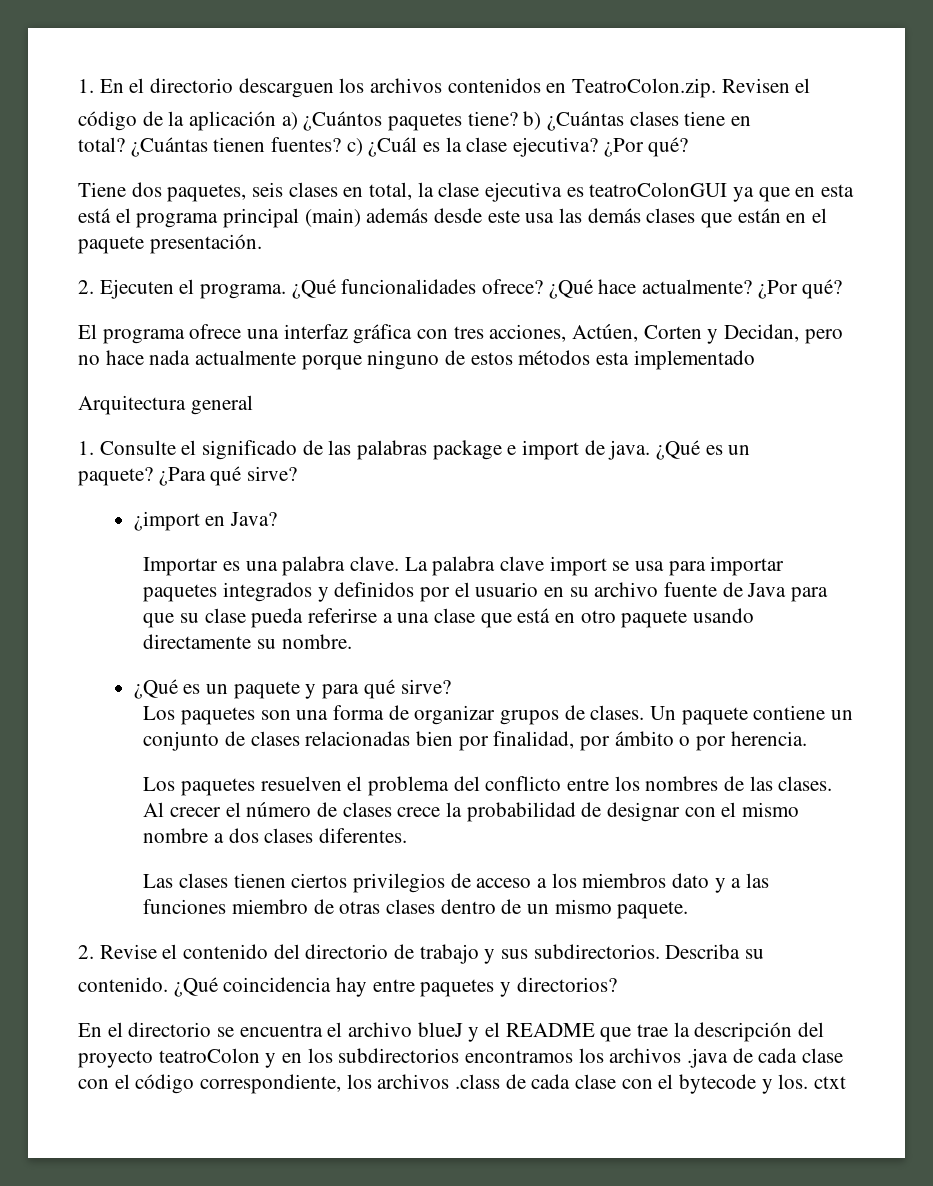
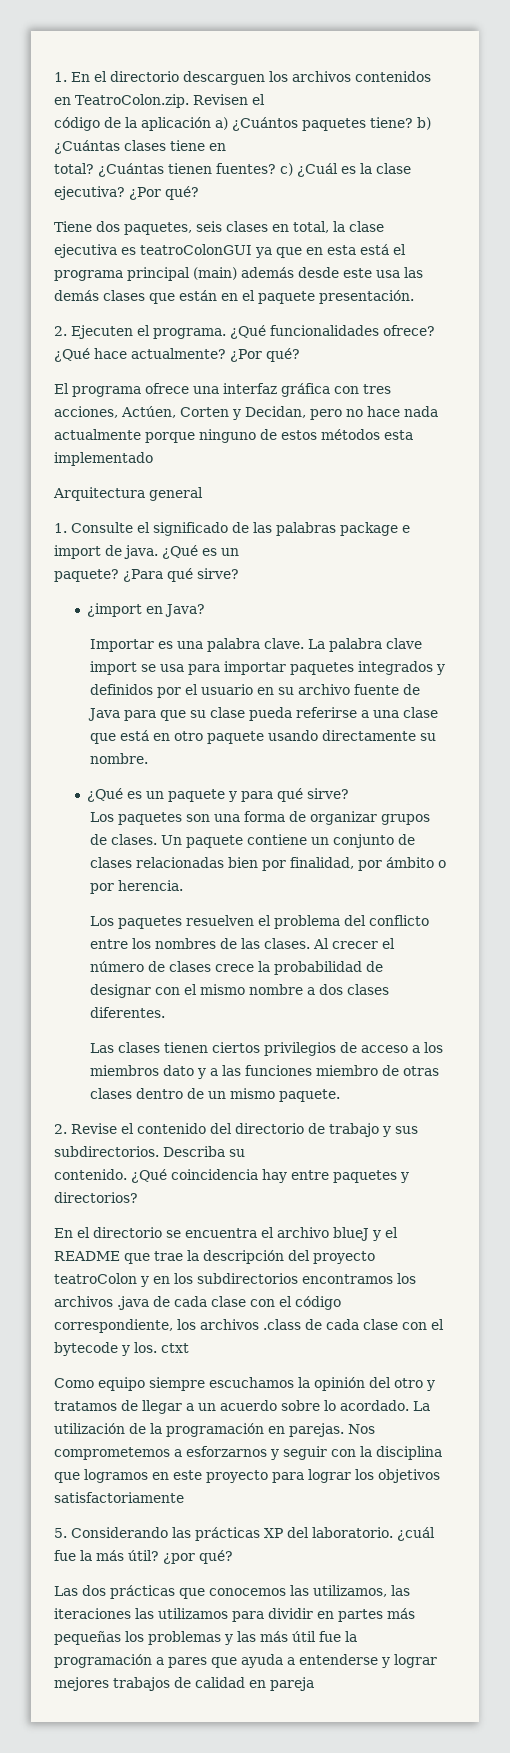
(847, 1082) none -> [54,1377,435,1391] [54,1400,430,1414] [54,1423,375,1437] [54,1446,442,1460] [54,1469,440,1483] [54,1492,184,1503] [54,1527,435,1541] [54,1550,233,1564] [54,1585,410,1599] [54,1608,415,1622] [54,1631,357,1645] [54,1654,437,1668] [54,1677,314,1691] // Como equipo siempre escuchamos la opinión del otro y tratamos de llegar a un acuerdo sobre lo acordado. La utilización de la programación en parejas. Nos comprometemos a esforzarnos y seguir con la disciplina que logramos en este proyecto para lograr los objetivos satisfactoriamente // 5. Considerando las prácticas XP del laboratorio. ¿cuál fue la más útil? ¿por qué? // Las dos prácticas que conocemos las utilizamos, las iteraciones las utilizamos para dividir en partes más pequeñas los problemas y las más útil fue la programación a pares que ayuda a entenderse y lograr mejores trabajos de calidad en pareja

